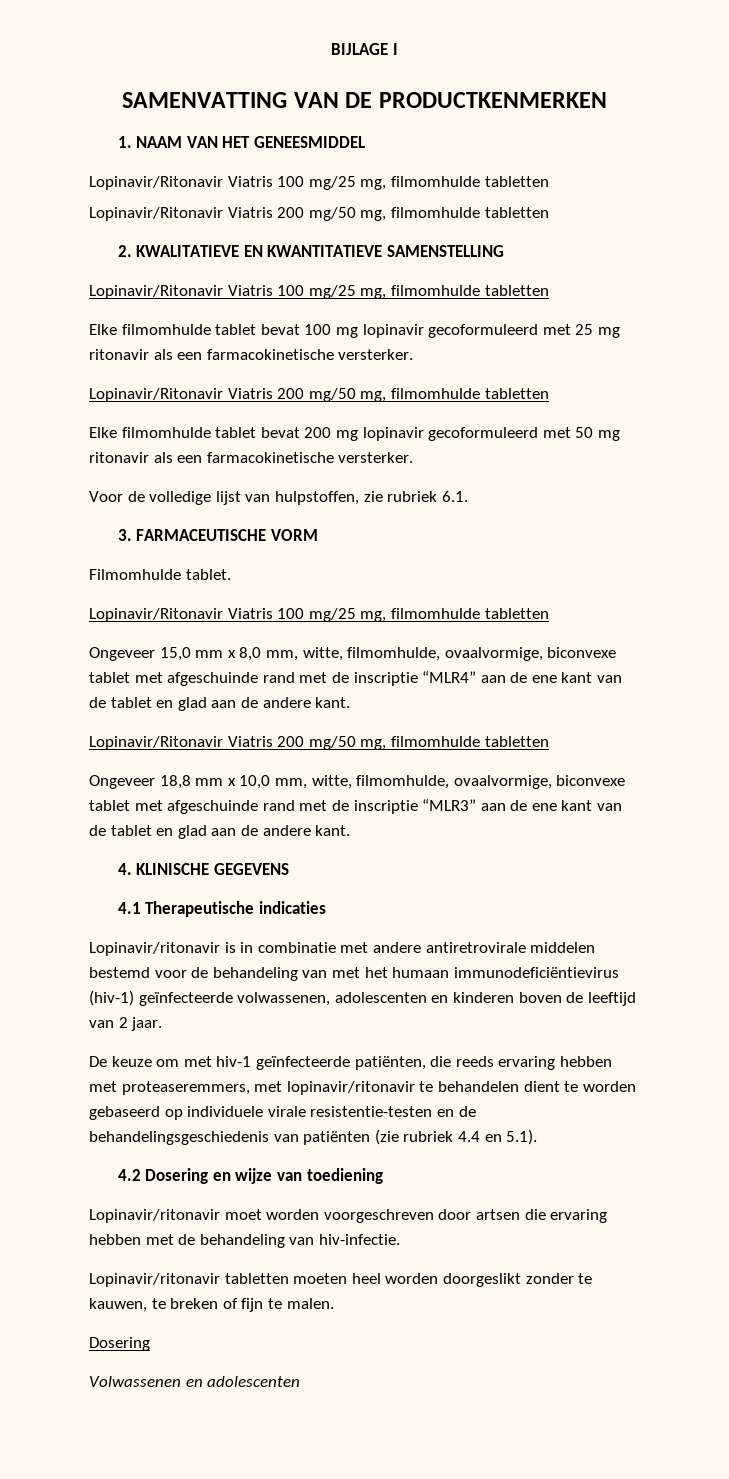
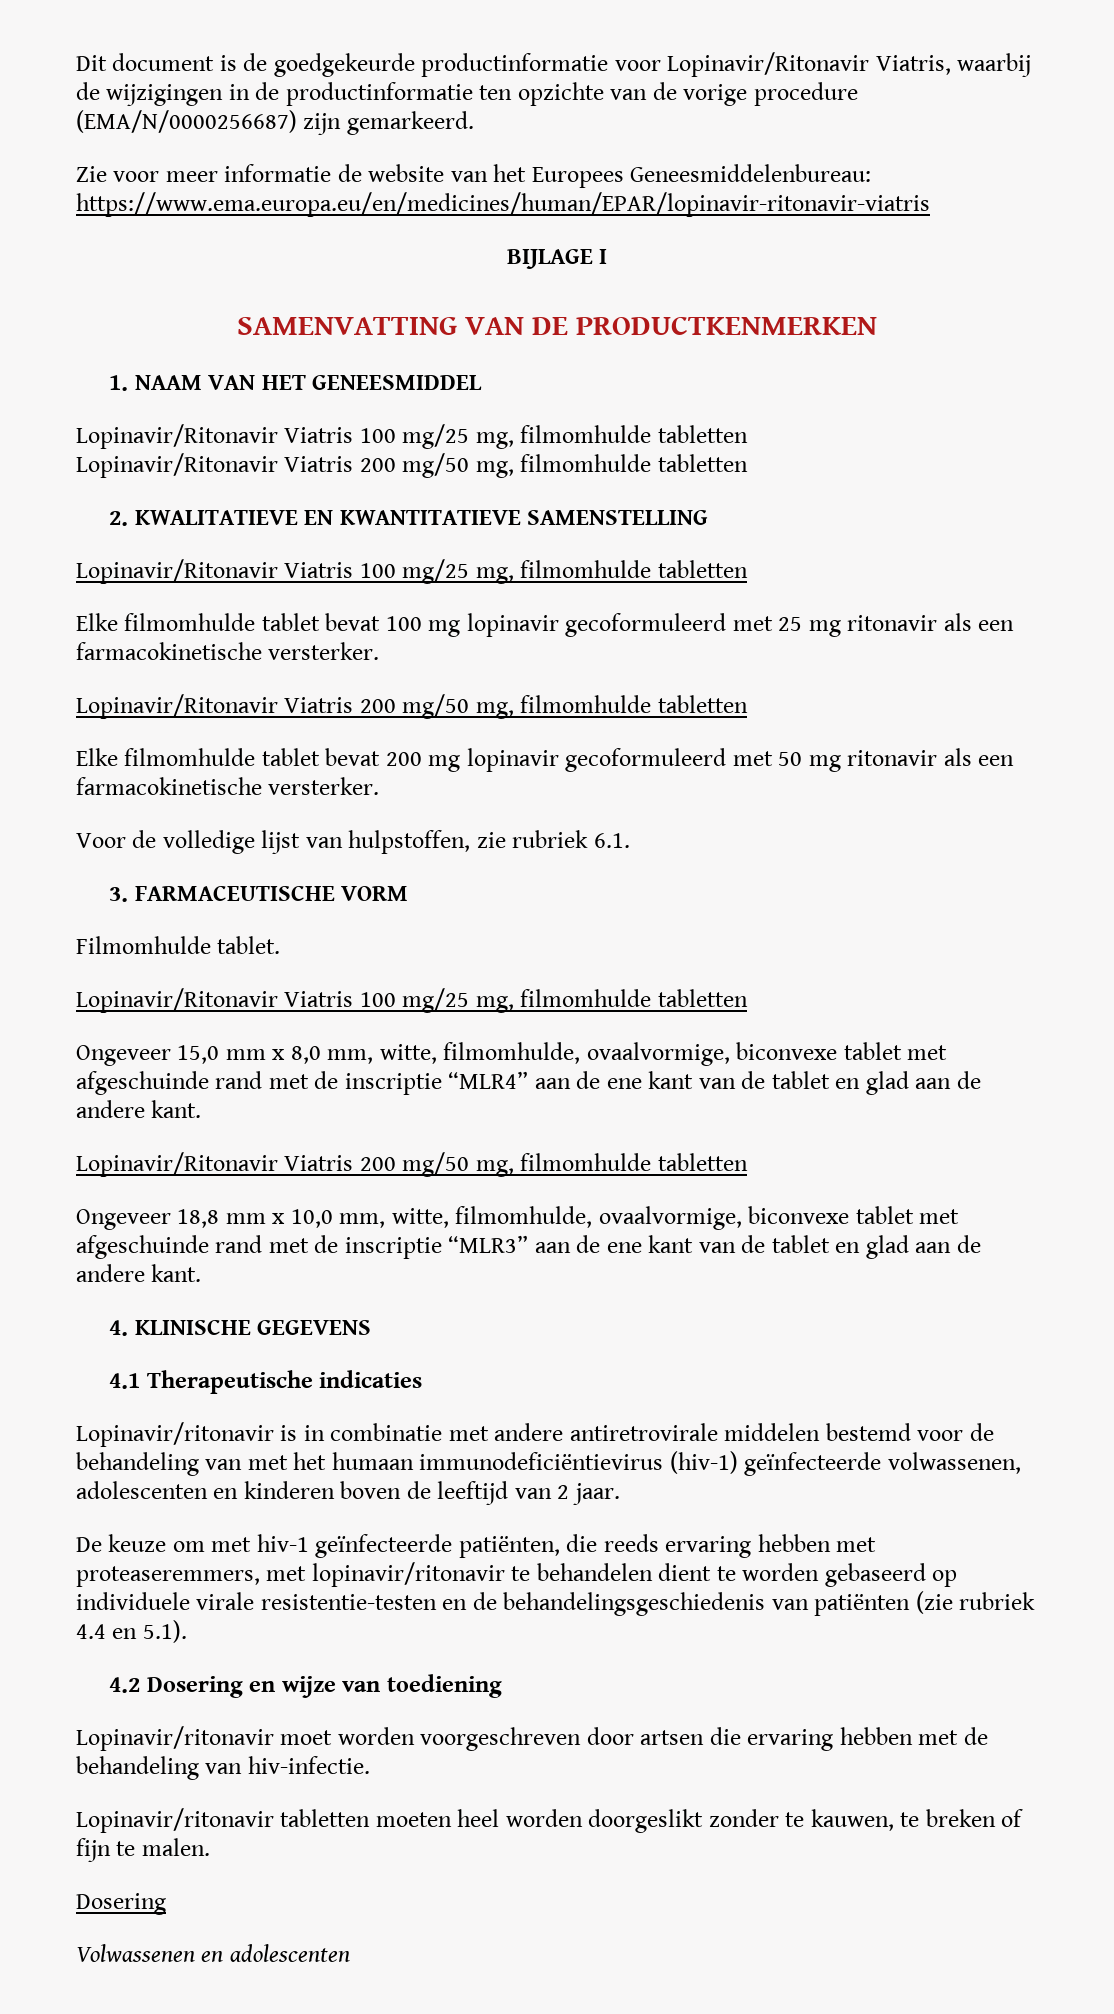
(331, 49) none -> [76,52,1032,77] [76,82,858,106] [76,110,474,135] [76,164,872,188] [76,192,930,217] Dit document is de goedgekeurde productinformatie voor Lopinavir/Ritonavir Viatris, waarbij de wijzigingen in de productinformatie ten opzichte van de vorige procedure (EMA/N/0000256687) zijn gemarkeerd. // Zie voor meer informatie de website van het Europees Geneesmiddelenbureau: https://www.ema.europa.eu/en/medicines/human/EPAR/lopinavir-ritonavir-viatris //

